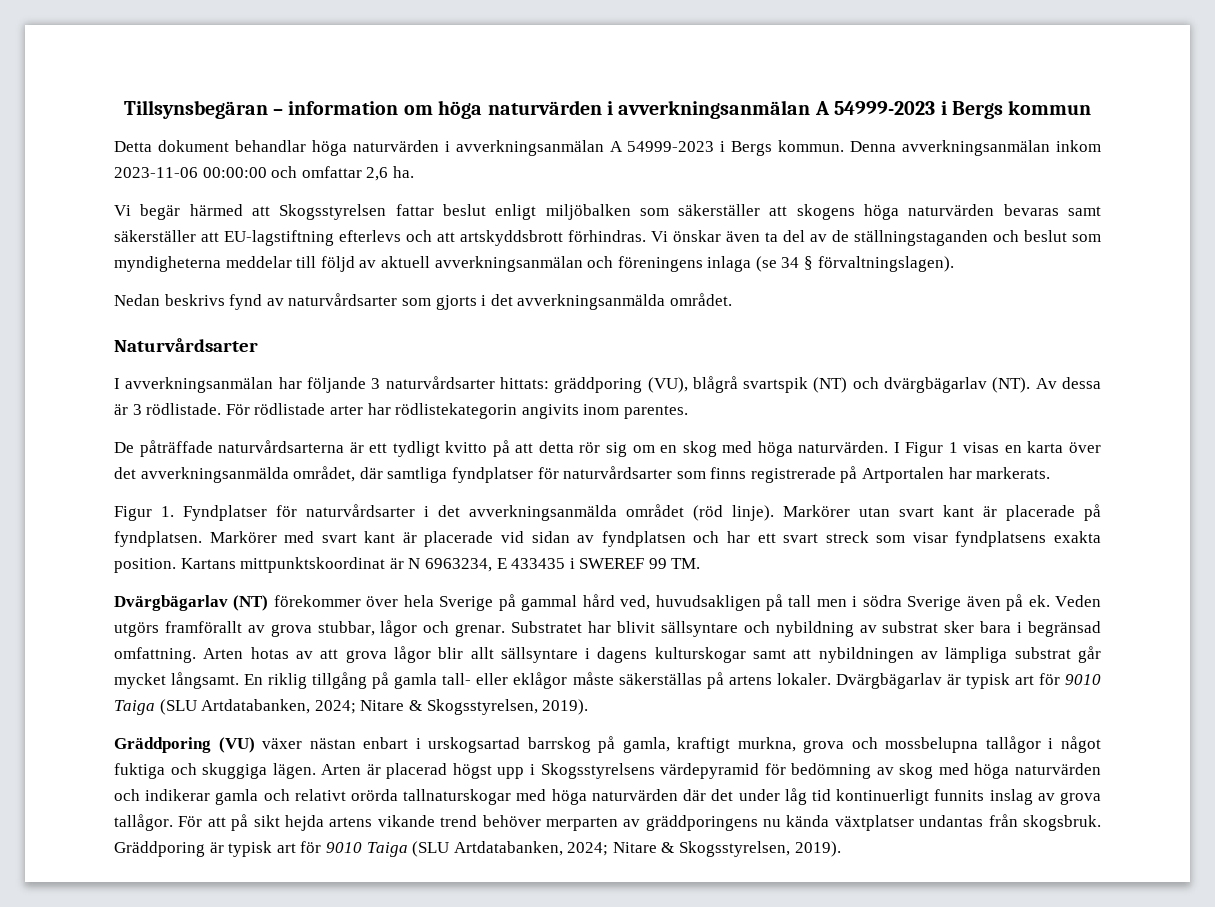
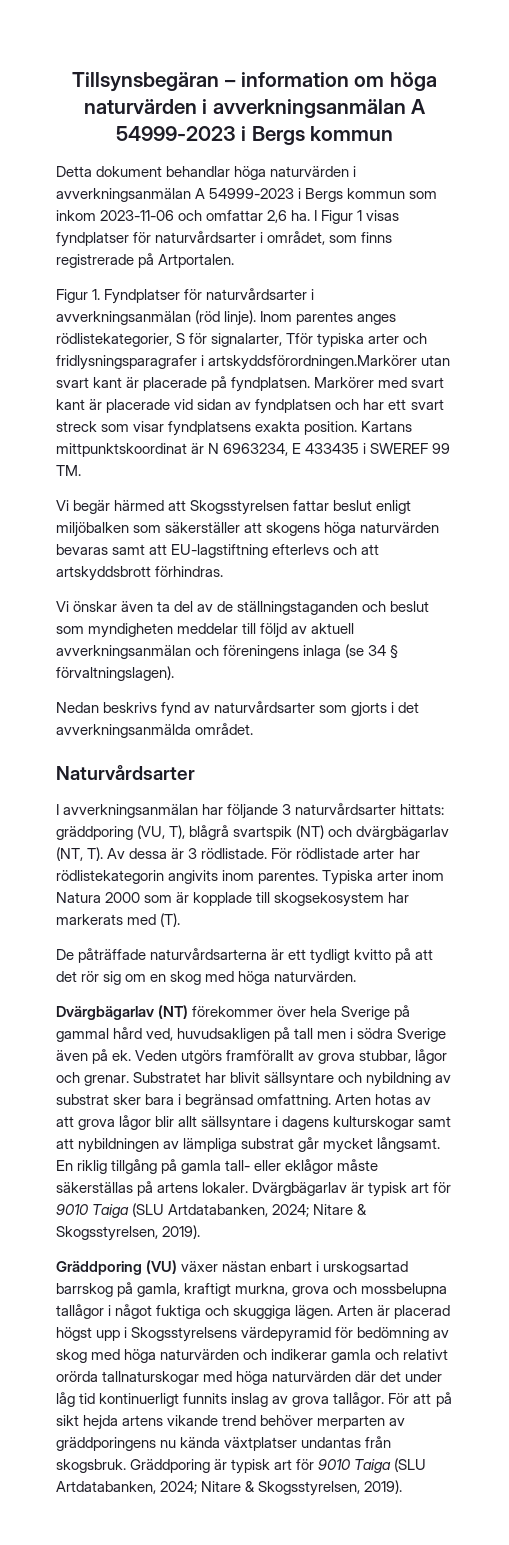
[778,140,1051,156] kommun. Denna avverkningsanmälan -> [347,188,438,199] kommun som
[202,167,267,178] 00:00:00 -> (175, 215) none
[114,204,1101,220] [114,230,1101,246] [114,256,954,272] [114,293,732,310] [114,338,258,352] [114,376,1101,393] [114,403,688,419] [114,440,1101,457] [114,466,448,483] // Vi begär härmed att Skogsstyrelsen fattar beslut enligt miljöbalken som säkerställer att skogens höga naturvärden bevaras samt säkerställer att EU-lagstiftning efterlevs och att artskyddsbrott förhindras. Vi önskar även ta del av de ställningstaganden och beslut som myndigheterna meddelar till följd av aktuell avverkningsanmälan och föreningens inlaga (se 34 § förvaltningslagen). // Nedan beskrivs fynd av naturvårdsarter som gjorts i det avverkningsanmälda området. // Naturvårdsarter // I avverkningsanmälan har följande 3 naturvårdsarter hittats: gräddporing (VU), blågrå svartspik (NT) och dvärgbägarlav (NT). Av dessa är 3 rödlistade. För rödlistade arter har rödlistekategorin angivits inom parentes. // De påträffade naturvårdsarterna är ett tydligt kvitto på att detta rör sig om en skog med höga naturvärden. I Figur 1 visas en karta över det avverkningsanmälda området, där samtliga -> [314,210,400,224] I Figur 1 visas
(673, 472) none -> [260,231,326,245] i området,
[862,467,1051,483] Artportalen har markerats. -> [158,254,235,268] Artportalen.
[438,504,850,521] det avverkningsanmälda området (röd linje). Markörer -> [56,310,397,326] [56,333,428,348] [56,355,418,370] avverkningsanmälan (röd linje). Inom parentes anges rödlistekategorier, S för signalarter, Tför typiska arter och fridlysningsparagrafer i artskyddsförordningen.Markörer
(701, 563) none -> [56,500,412,515] [56,522,440,537] [56,544,380,558] [56,566,224,581] [56,601,430,615] [56,623,355,638] [56,644,399,659] [56,666,174,681] [56,701,420,717] [56,723,254,738] [56,765,195,780] [56,803,445,819] [56,825,450,840] [56,847,420,861] [56,870,445,885] [56,892,410,907] [56,913,181,927] [56,948,434,964] [56,971,357,985] // Vi begär härmed att Skogsstyrelsen fattar beslut enligt miljöbalken som säkerställer att skogens höga naturvärden bevaras samt att EU-lagstiftning efterlevs och att artskyddsbrott förhindras. // Vi önskar även ta del av de ställningstaganden och beslut som myndigheten meddelar till följd av aktuell avverkningsanmälan och föreningens inlaga (se 34 § förvaltningslagen). // Nedan beskrivs fynd av naturvårdsarter som gjorts i det avverkningsanmälda området. // Naturvårdsarter // I avverkningsanmälan har följande 3 naturvårdsarter hittats: gräddporing (VU, T), blågrå svartspik (NT) och dvärgbägarlav (NT, T). Av dessa är 3 rödlistade. För rödlistade arter har rödlistekategorin angivits inom parentes. Typiska arter inom Natura 2000 som är kopplade till skogsekosystem har markerats med (T). // De påträffade naturvårdsarterna är ett tydligt kvitto på att det rör sig om en skog med höga naturvärden.

